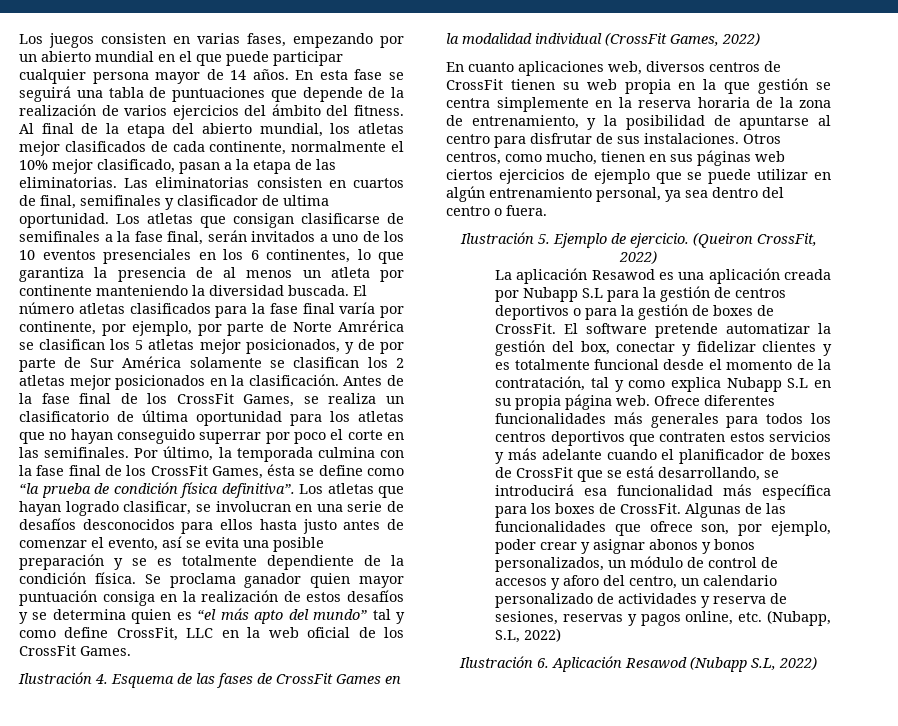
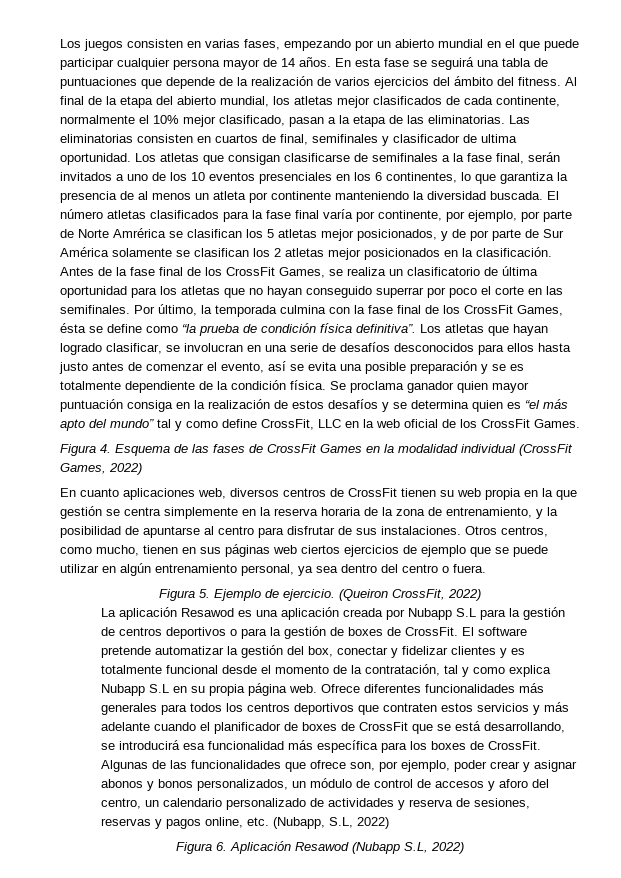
[18,672,92,684] Ilustración -> [60,444,96,456] Figura
[459,232,534,244] Ilustración -> [159,589,195,601] Figura
[459,656,533,668] Ilustración -> [176,842,212,854] Figura

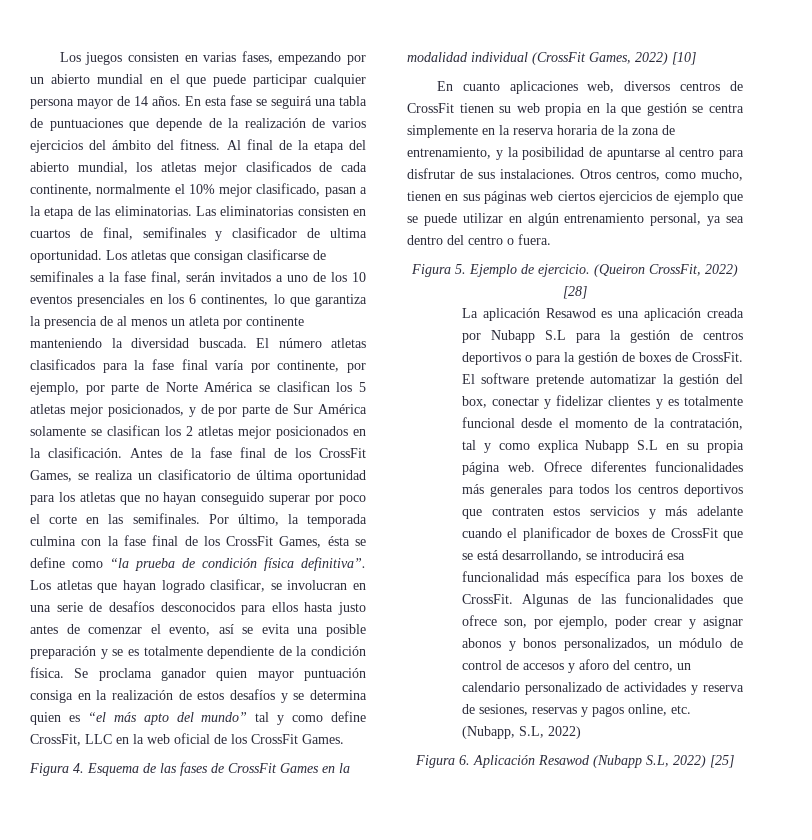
[113,228,166,238] Amrérica -> [204,382,254,392] América
[376,287,424,298] superrar -> [269,495,311,505] superar
(142, 469) none -> [672,52,696,65] [10]
(481, 595) none -> [563,286,587,299] [28]
(464, 848) none -> [710,755,734,768] [25]

